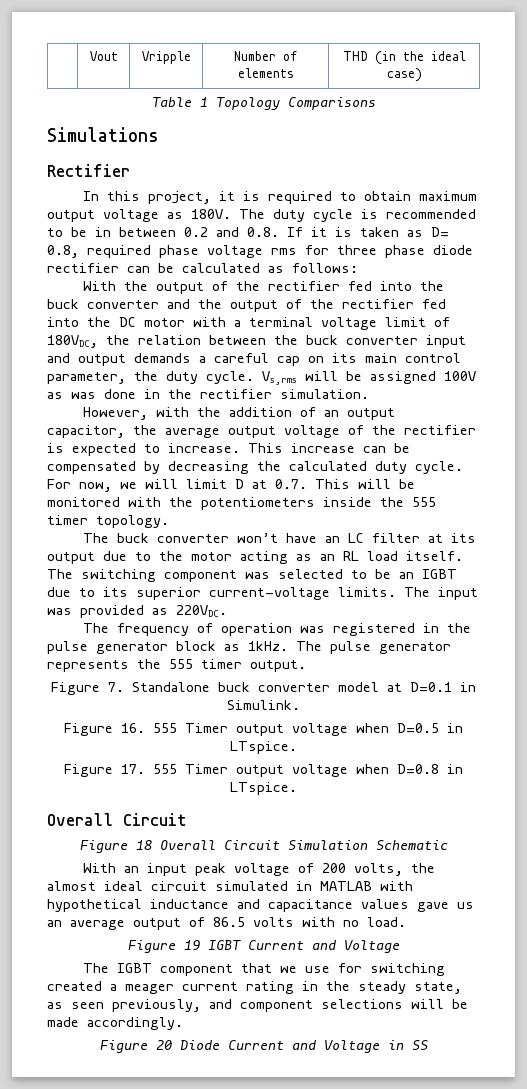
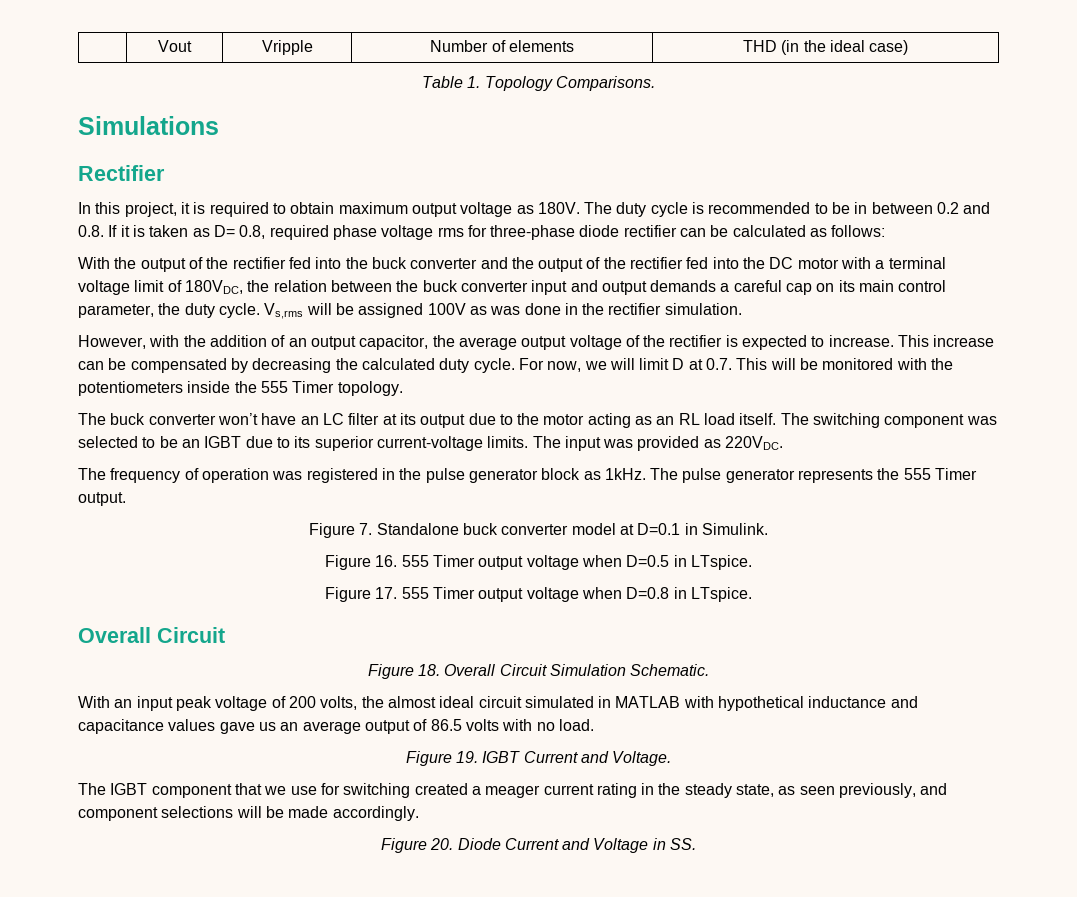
[199,97,376,110] 1 Topology Comparisons -> [467,76,655,91] 1. Topology Comparisons.
[337,245,425,258] three phase -> [490,225,576,240] three-phase
[47,515,88,525] timer -> [292,381,335,393] Timer
[201,659,242,669] timer -> [935,468,978,480] Timer
[135,840,152,850] 18 -> [418,664,441,676] 18.
[375,840,448,850] Schematic -> [630,664,710,676] Schematic.
[183,940,200,950] 19 -> [456,751,479,763] 19.
[343,940,400,953] Voltage -> [612,751,672,766] Voltage.
[155,1040,172,1050] 20 -> [430,838,454,850] 20.
[411,1040,428,1050] SS -> [670,838,697,850] SS.

